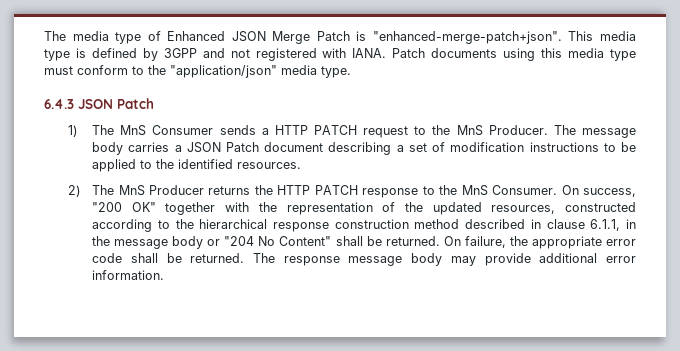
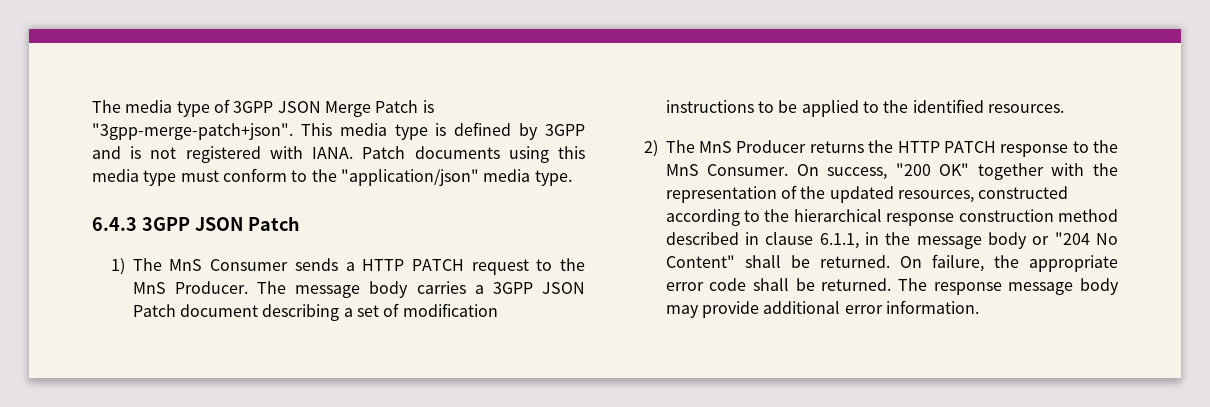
[167,31,226,41] Enhanced -> [233,101,274,113] 3GPP
[372,31,562,44] "enhanced-merge-patch+json". -> [92,123,293,140] "3gpp-merge-patch+json".
(225, 53) none -> [130,146,142,159] is
(74, 104) none -> [141,217,190,231] 3GPP
(182, 148) none -> [492,282,533,294] 3GPP

